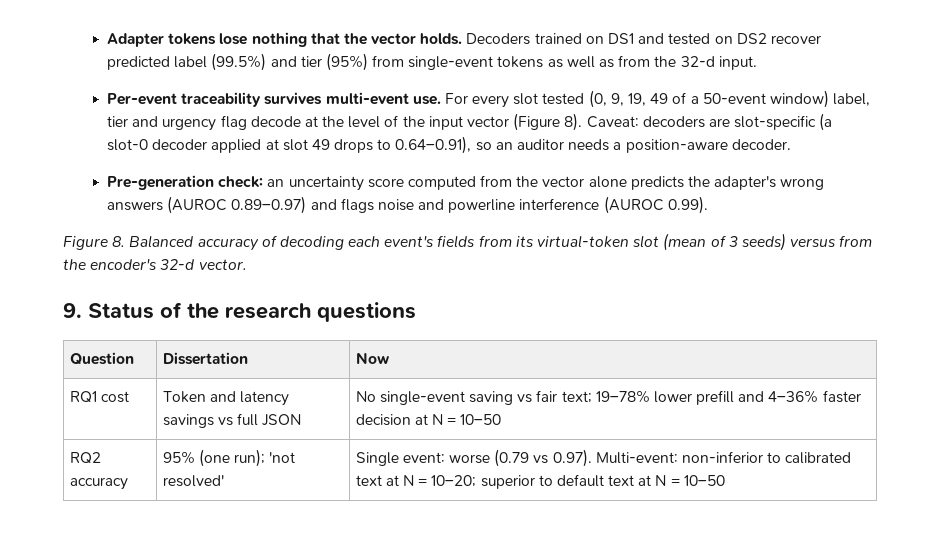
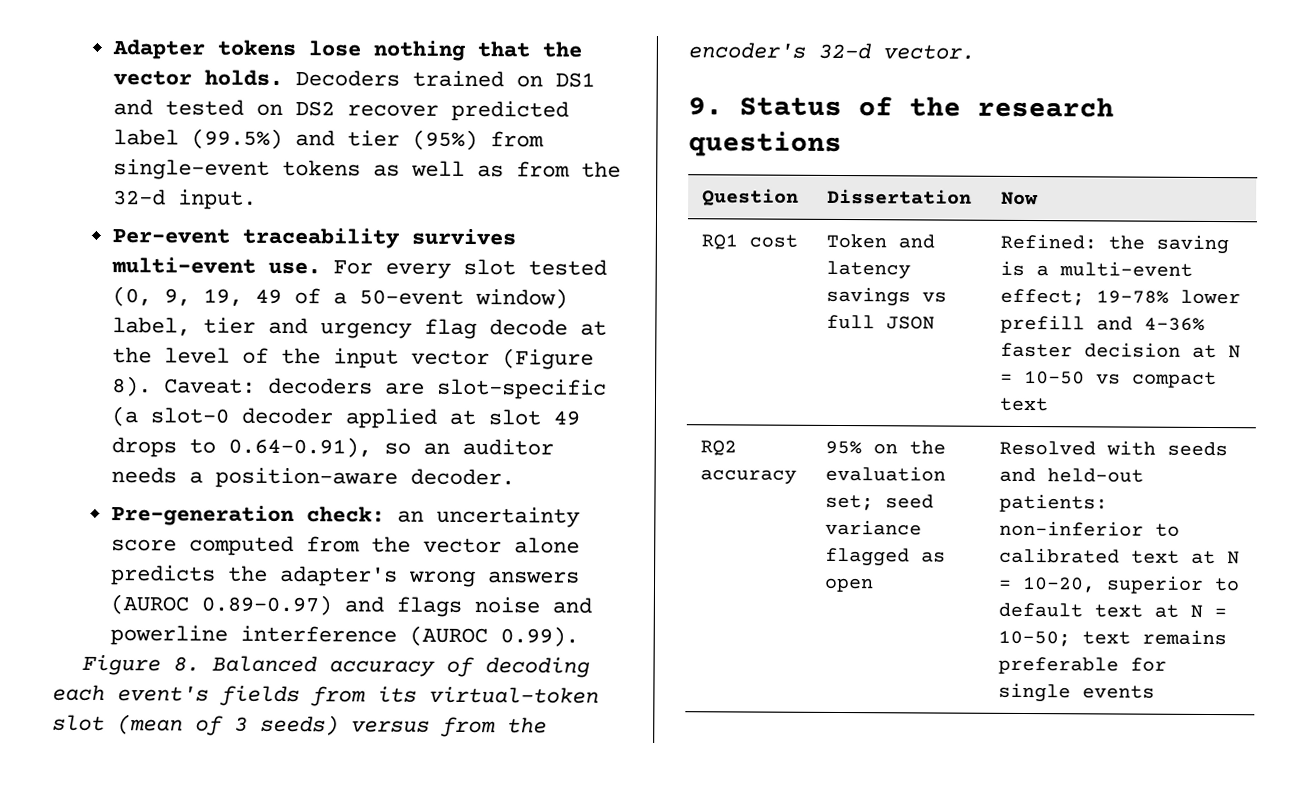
[355,390,592,405] No single-event saving vs fair text; -> [1000,233,1230,255] [1000,260,1194,277] [1000,288,1086,306] Refined: the saving is a multi-event effect;
(502, 419) none -> [1096,371,1218,389] [999,397,1050,412] vs compact text
[198,449,296,467] [162,475,224,487] [355,449,678,467] (one run); 'not resolved' | Single event: worse (0.79 vs 0.97). Multi-event: -> [873,440,947,455] [825,465,947,482] [825,494,935,511] [825,519,923,536] [825,547,947,567] [824,577,875,593] [999,440,1229,457] [999,467,1145,483] [999,493,1109,513] on the evaluation set; seed variance flagged as open | Resolved with seeds and held-out patients:
[431,475,477,487] 10–20; -> [1022,576,1097,593] 10–20,
[683,475,725,486] 10–50 -> [998,629,1228,647] [998,656,1168,675] [998,682,1156,703] 10–50; text remains preferable for single events

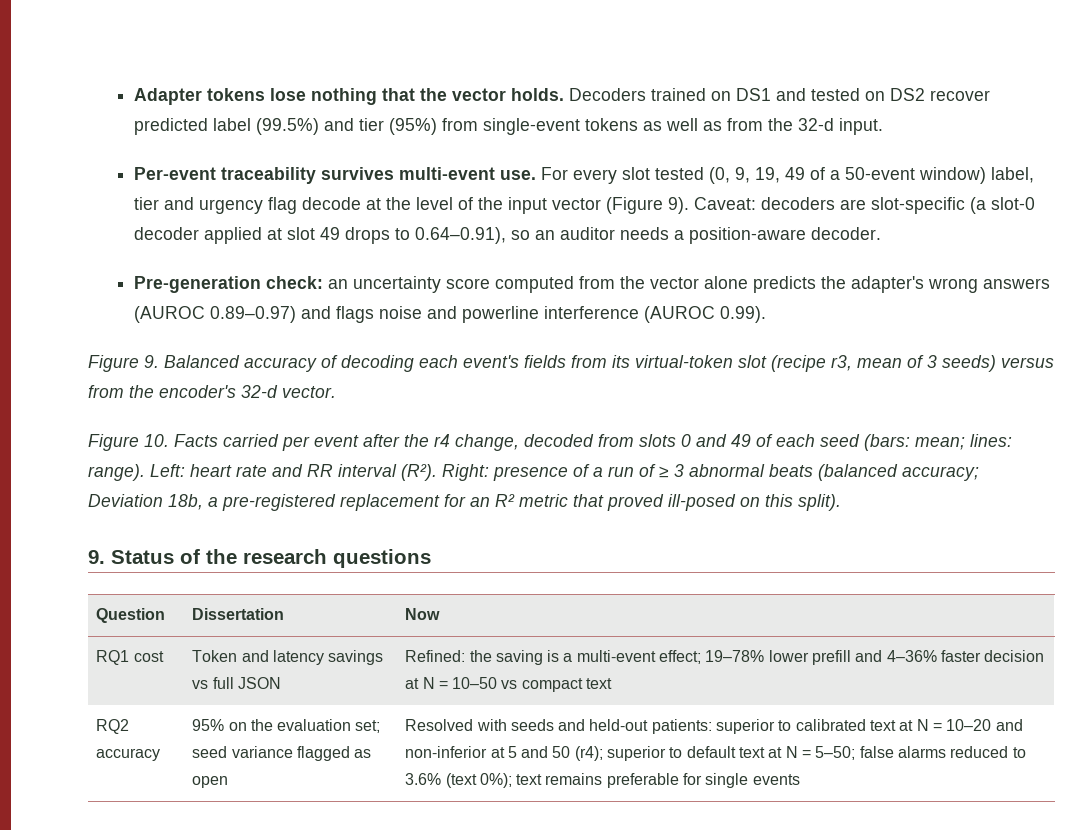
[111,376,152,397] 8). -> [667,197,689,214] 9).
[173,656,201,672] 8. -> [144,355,159,368] 9.
[117,714,183,735] (mean -> [771,355,902,372] (recipe r3, mean
(975, 52) none -> [88,434,1012,451] [88,464,979,481] [88,494,841,511] // Figure 10. Facts carried per event after the r4 change, decoded from slots 0 and 49 of each seed (bars: mean; lines: range). Left: heart rate and RR interval (R²). Right: presence of a run of ≥ 3 abnormal beats (balanced accuracy; Deviation 18b, a pre-registered replacement for an R² metric that proved ill-posed on this split).
[999,520,1145,537] non-inferior -> [716,719,776,734] superior
[1022,576,1097,593] 10–20, -> [946,719,1023,731] [405,746,603,761] 10–20 and non-inferior at 5 and 50 (r4);
[998,630,1072,647] 10–50; -> [815,746,1026,760] [405,773,512,788] 5–50; false alarms reduced to 3.6% (text 0%);

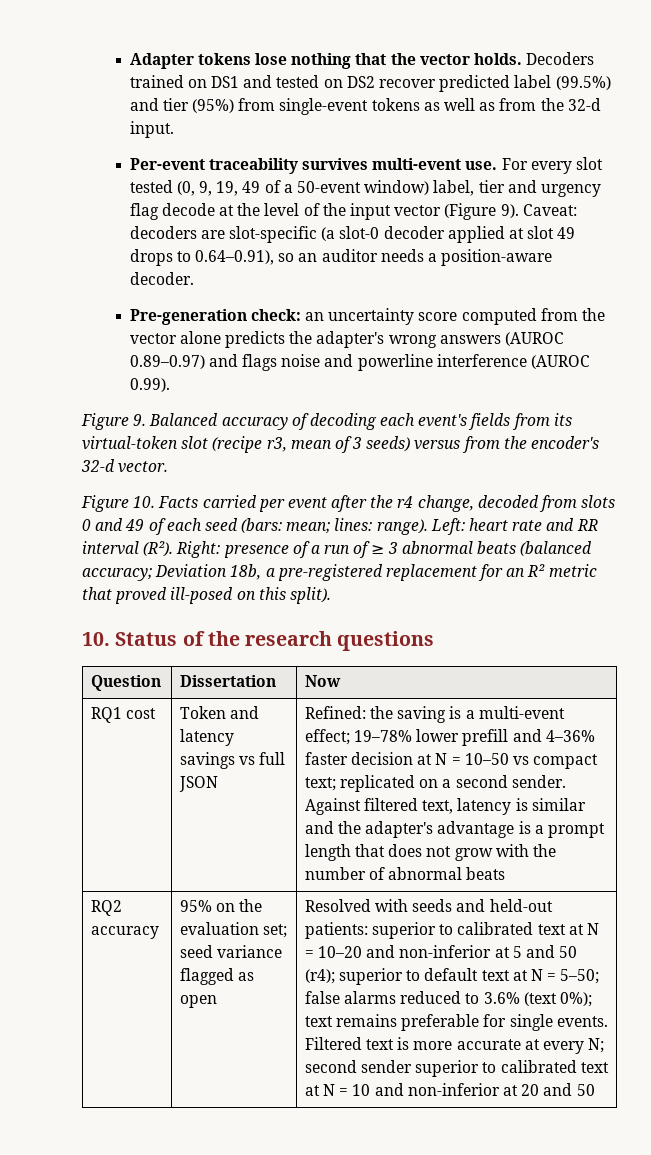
[88,550,105,564] 9. -> [82,632,110,646] 10.
[586,678,613,689] text -> [304,775,566,792] [304,798,586,815] [304,821,605,838] [304,844,556,861] [304,867,506,880] text; replicated on a second sender. Against filtered text, latency is similar and the adapter's advantage is a prompt length that does not grow with the number of abnormal beats
[752,774,800,785] events -> [556,1016,608,1027] [304,1037,605,1054] [304,1060,609,1077] [304,1083,595,1096] events. Filtered text is more accurate at every N; second sender superior to calibrated text at N = 10 and non-inferior at 20 and 50

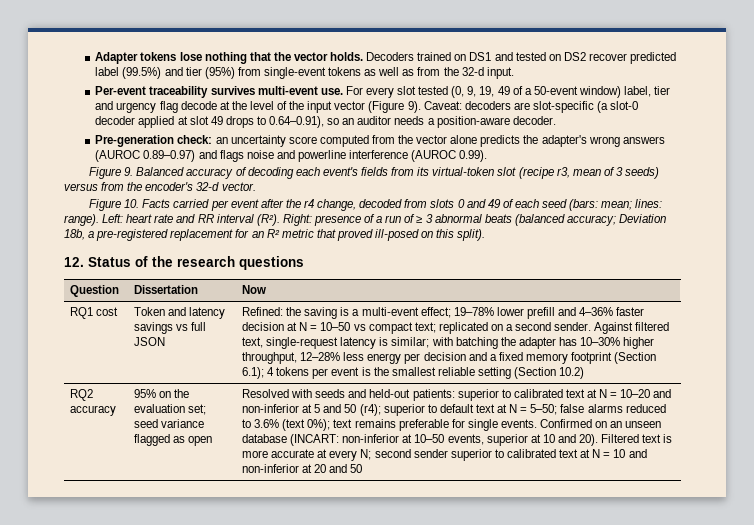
[82,632,110,646] 10. -> [64,257,84,267] 12.
(454, 807) none -> [266,337,339,349] single-request
[531,798,586,811] [304,821,605,838] [304,844,556,861] [304,867,506,880] similar and the adapter's advantage is a prompt length that does not grow with the number of abnormal beats -> [391,337,655,349] [241,352,657,364] [241,367,585,379] similar; with batching the adapter has 10–30% higher throughput, 12–28% less energy per decision and a fixed memory footprint (Section 6.1); 4 tokens per event is the smallest reliable setting (Section 10.2)
(608, 1021) none -> [540,419,662,428] [241,434,599,446] Confirmed on an unseen database (INCART: non-inferior at 10–50 events, superior at 10 and 20).

